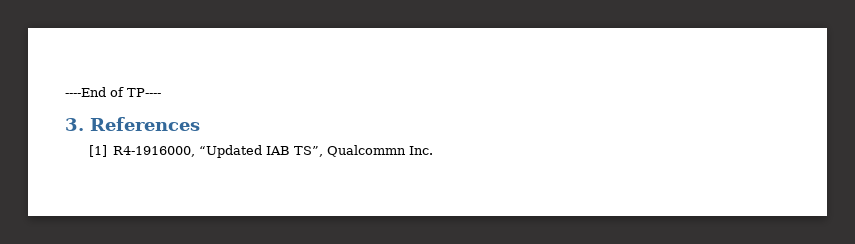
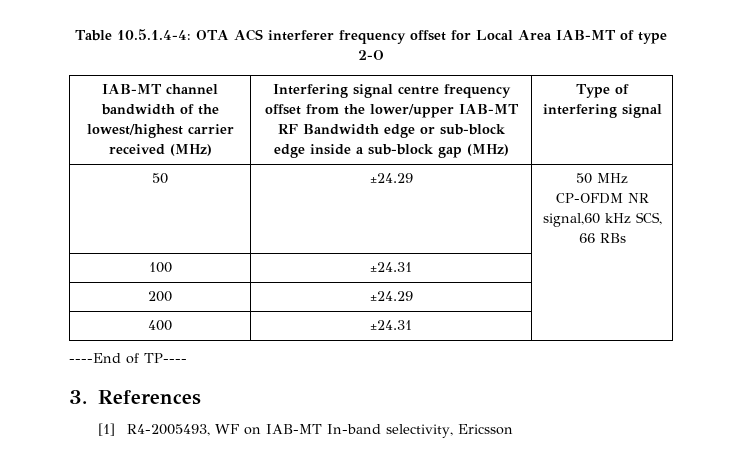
(65, 92) none -> [75,29,667,44] [358,50,384,60] [102,84,218,94] [100,104,219,115] [86,124,234,138] [108,144,212,156] [272,84,511,98] [264,104,519,118] [277,124,506,138] [273,144,509,158] [576,84,629,98] [542,104,662,118] [152,173,168,184] [369,173,413,183] [576,173,628,184] [555,193,649,204] [542,212,662,227] [578,233,626,243] [148,262,172,273] [370,262,412,272] [148,291,172,302] [369,291,413,301] [148,320,172,331] [370,320,412,330] Table 10.5.1.4-4: OTA ACS interferer frequency offset for Local Area IAB-MT of type 2-O // IAB-MT channel bandwidth of the lowest/highest carrier received (MHz) | Interfering signal centre frequency offset from the lower/upper IAB-MT RF Bandwidth edge or sub-block edge inside a sub-block gap (MHz) | Type of interfering signal // 50 | ±24.29 | 50 MHz CP-OFDM NR signal,60 kHz SCS, 66 RBs // 100 | ±24.31 | // 200 | ±24.29 | // 400 | ±24.31 | //
[112,145,433,158] R4-1916000, “Updated IAB TS”, Qualcommn Inc. -> [126,424,513,438] R4-2005493, WF on IAB-MT In-band selectivity, Ericsson

